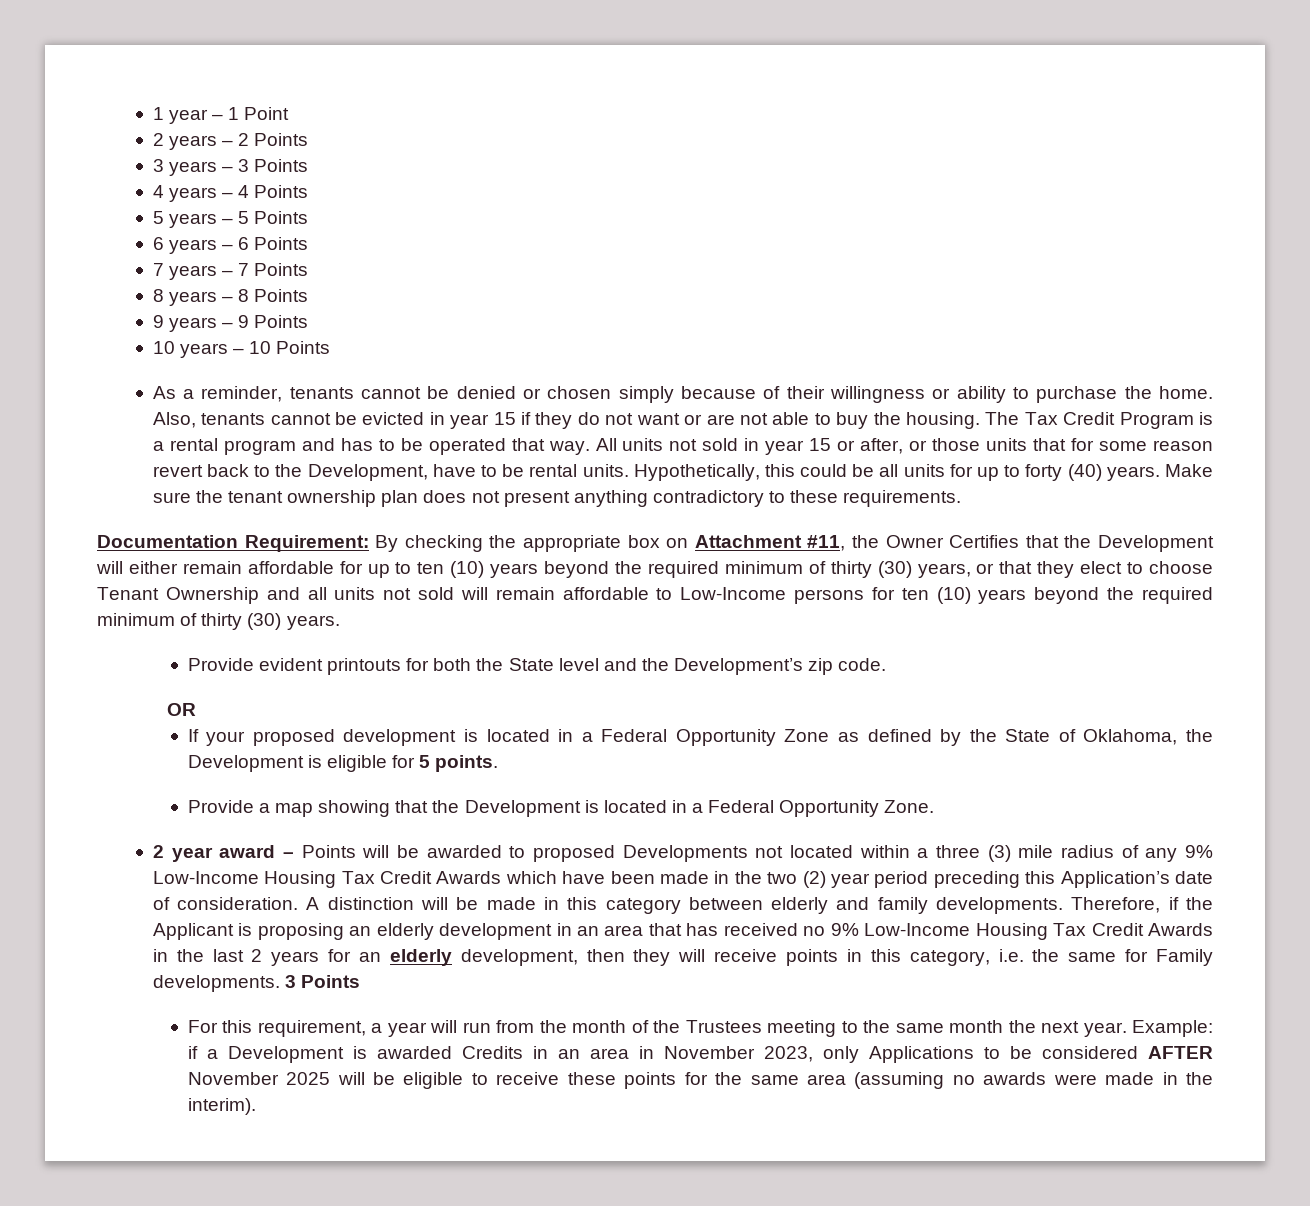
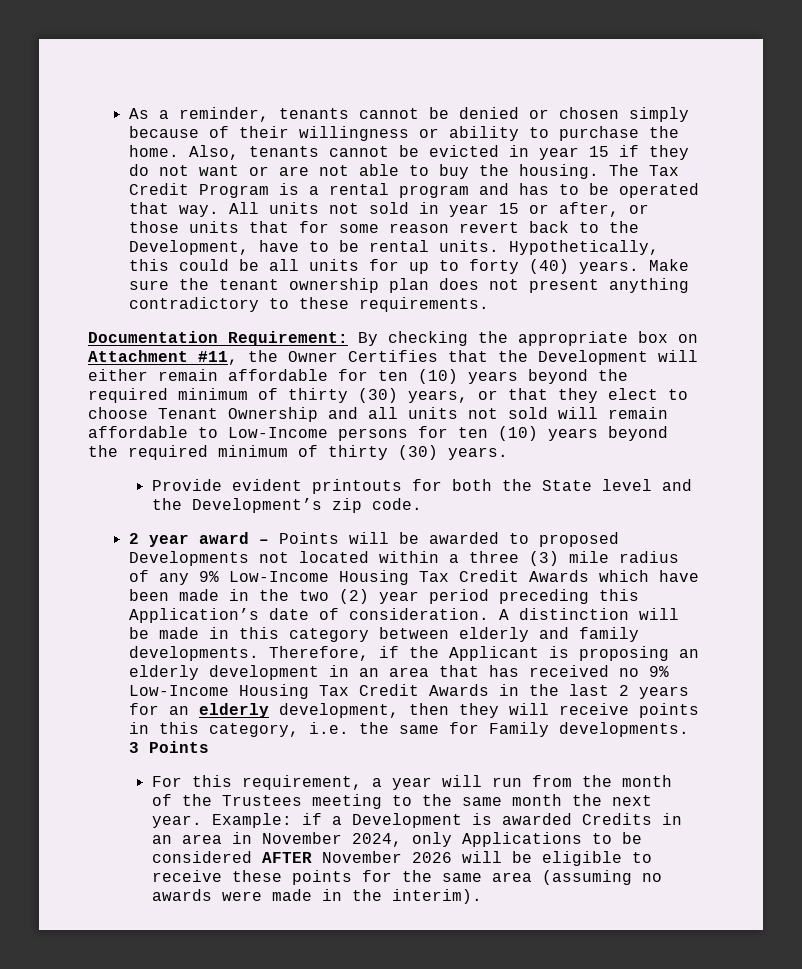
[152,107,290,124] [152,133,309,150] [152,159,309,176] [152,185,309,202] [152,211,309,228] [152,237,309,254] [152,263,309,280] [152,289,309,306] [152,315,309,332] [152,341,331,358] 1 year – 1 Point // 2 years – 2 Points // 3 years – 3 Points // 4 years – 4 Points // 5 years – 5 Points // 6 years – 6 Points // 7 years – 7 Points // 8 years – 8 Points // 9 years – 9 Points // 10 years – 10 Points // -> (128, 113) none
[367,562,412,578] up to -> (368, 375) none
[166,703,196,716] [187,729,1214,746] [187,755,499,772] [187,800,935,817] // OR // If your proposed development is located in a Federal Opportunity Zone as defined by the State of Oklahoma, the Development is eligible for 5 points. // Provide a map showing that the Development is located in a Federal Opportunity Zone. -> (422, 504) none
[763,1046,813,1062] 2023, -> [351,833,402,847] 2024,
[286,1072,331,1085] 2025 -> [411,852,452,863] 2026

